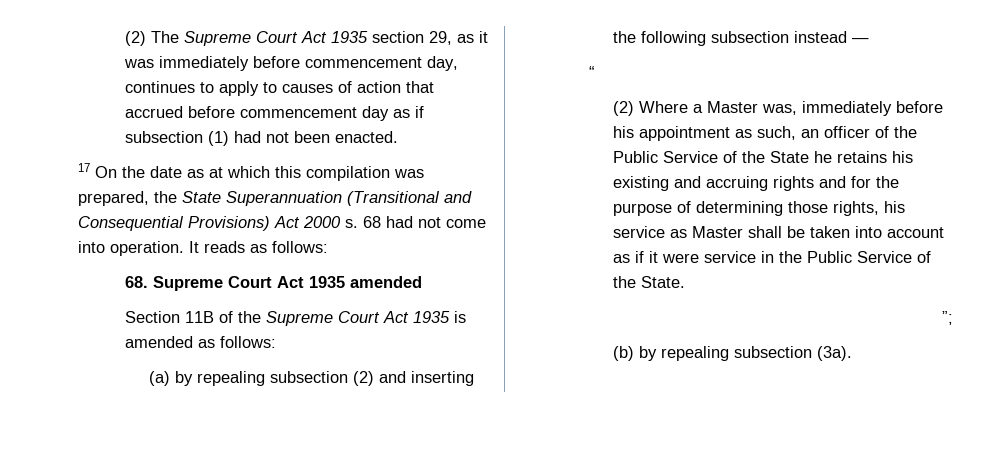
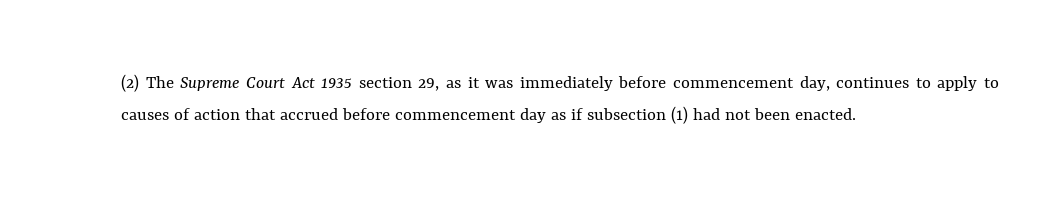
[77,163,424,181] [77,191,472,206] [77,216,486,231] [77,241,328,256] [125,276,423,291] [125,311,467,326] [125,336,277,348] [149,371,475,386] [613,31,870,46] [589,66,596,78] [613,101,944,116] [613,126,918,141] [613,151,914,163] [613,176,900,191] [613,201,906,216] [613,226,945,238] [613,251,932,263] [613,276,686,288] [942,311,953,325] [613,346,853,361] // 17 On the date as at which this compilation was prepared, the State Superannuation (Transitional and Consequential Provisions) Act 2000 s. 68 had not come into operation. It reads as follows: // 68. Supreme Court Act 1935 amended // Section 11B of the Supreme Court Act 1935 is amended as follows: // (a) by repealing subsection (2) and inserting the following subsection instead — // “ // (2) Where a Master was, immediately before his appointment as such, an officer of the Public Service of the State he retains his existing and accruing rights and for the purpose of determining those rights, his service as Master shall be taken into account as if it were service in the Public Service of the State. // ”; // (b) by repealing subsection (3a). -> (857, 114) none

